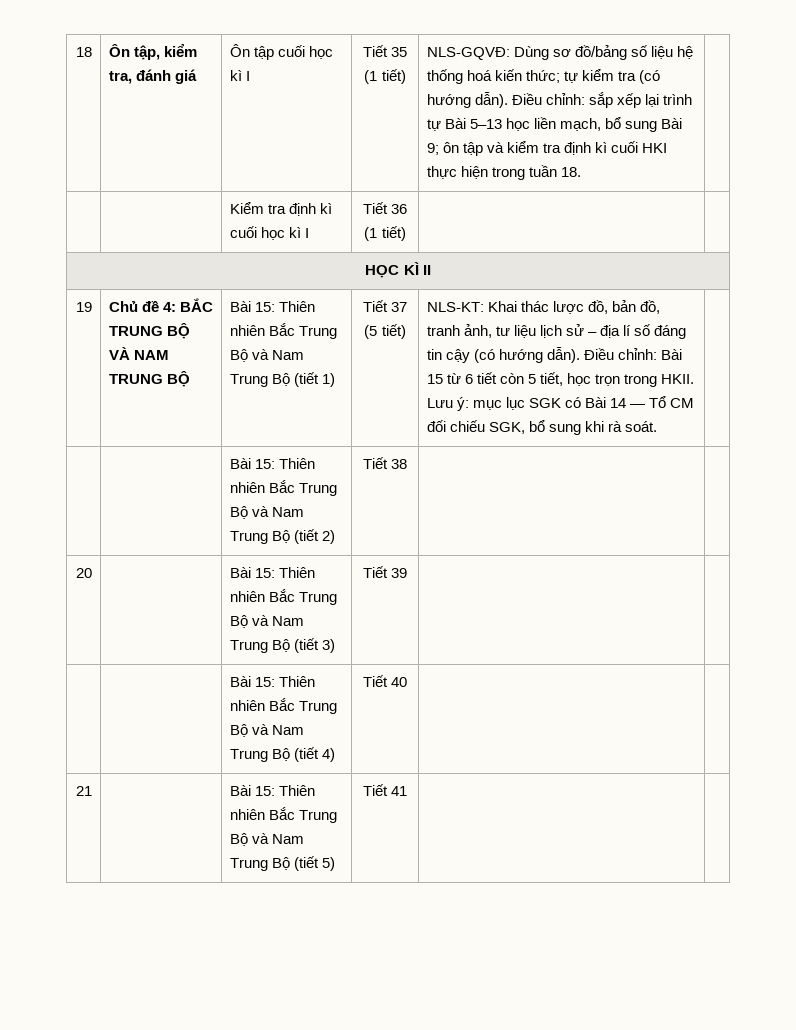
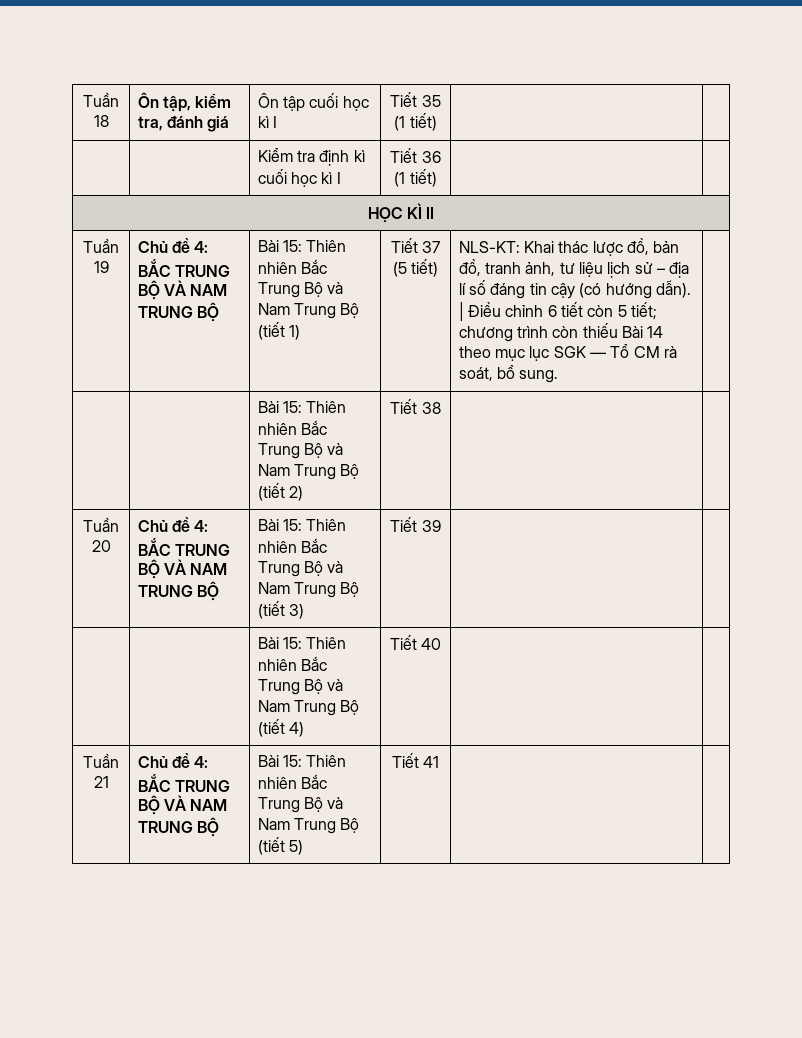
(75, 52) none -> [83,92,119,107] Tuần
[426,45,693,60] [426,69,661,84] [426,92,693,108] [426,117,683,132] [426,141,668,156] [426,165,581,180] NLS-GQVĐ: Dùng sơ đồ/bảng số liệu hệ thống hoá kiến thức; tự kiểm tra (có hướng dẫn). Điều chỉnh: sắp xếp lại trình tự Bài 5–13 học liền mạch, bổ sung Bài 9; ôn tập và kiểm tra định kì cuối HKI thực hiện trong tuần 18. -> (437, 122) none
(431, 270) none -> [83,238,119,253] Tuần
[583,348,683,360] [426,372,695,387] [426,396,695,411] [426,420,658,435] Điều chỉnh: Bài 15 từ 6 tiết còn 5 tiết, học trọn trong HKII. Lưu ý: mục lục SGK có Bài 14 — Tổ CM đối chiếu SGK, bổ sung khi rà soát. -> [458,301,657,321] [458,323,664,342] [458,344,677,361] [458,365,559,383] | Điều chỉnh 6 tiết còn 5 tiết; chương trình còn thiếu Bài 14 theo mục lục SGK — Tổ CM rà soát, bổ sung.
(408, 464) none -> [83,517,119,532] Tuần
(92, 573) none -> [137,517,209,532] [137,538,231,556] [137,559,228,579] [137,581,220,601] Chủ đề 4: BẮC TRUNG BỘ VÀ NAM TRUNG BỘ
(408, 682) none -> [83,753,119,768] Tuần
(92, 791) none -> [137,753,209,768] [137,774,231,792] [137,795,228,815] [137,817,220,837] Chủ đề 4: BẮC TRUNG BỘ VÀ NAM TRUNG BỘ

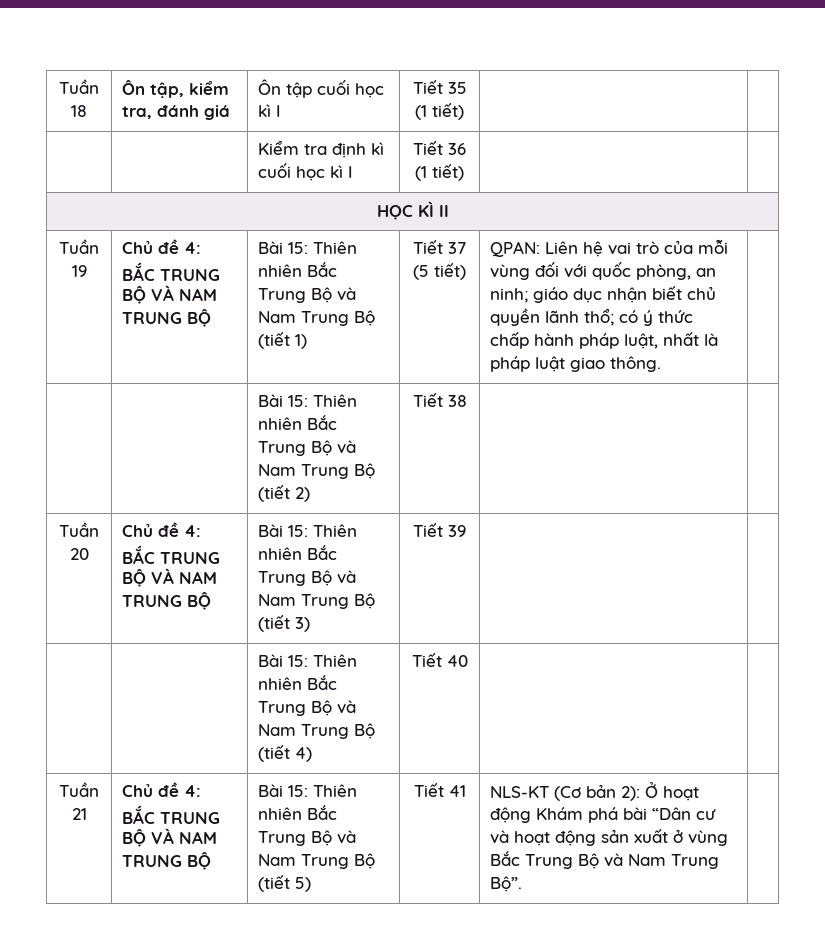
[458,238,680,256] [458,259,690,278] [458,280,691,299] [458,301,657,321] [458,323,664,342] [458,344,677,361] [458,365,559,383] NLS-KT: Khai thác lược đồ, bản đồ, tranh ảnh, tư liệu lịch sử – địa lí số đáng tin cậy (có hướng dẫn). | Điều chỉnh 6 tiết còn 5 tiết; chương trình còn thiếu Bài 14 theo mục lục SGK — Tổ CM rà soát, bổ sung. -> [490,239,729,257] [490,262,717,280] [490,286,717,303] [490,308,694,326] [490,332,719,349] [490,356,662,372] QPAN: Liên hệ vai trò của mỗi vùng đối với quốc phòng, an ninh; giáo dục nhận biết chủ quyền lãnh thổ; có ý thức chấp hành pháp luật, nhất là pháp luật giao thông.
(440, 762) none -> [490,782,700,801] [490,807,717,823] [490,829,729,846] [490,851,720,869] [490,876,523,892] NLS-KT (Cơ bản 2): Ở hoạt động Khám phá bài “Dân cư và hoạt động sản xuất ở vùng Bắc Trung Bộ và Nam Trung Bộ”.

